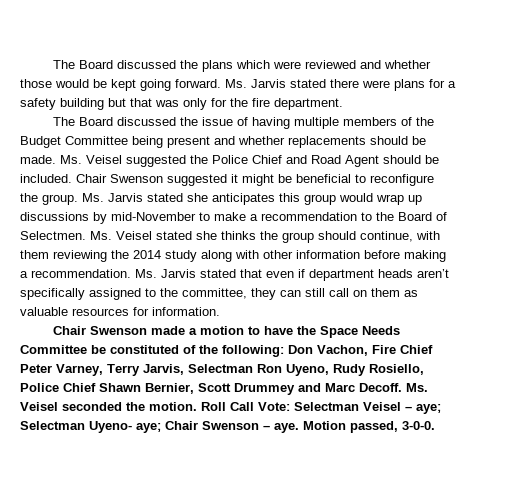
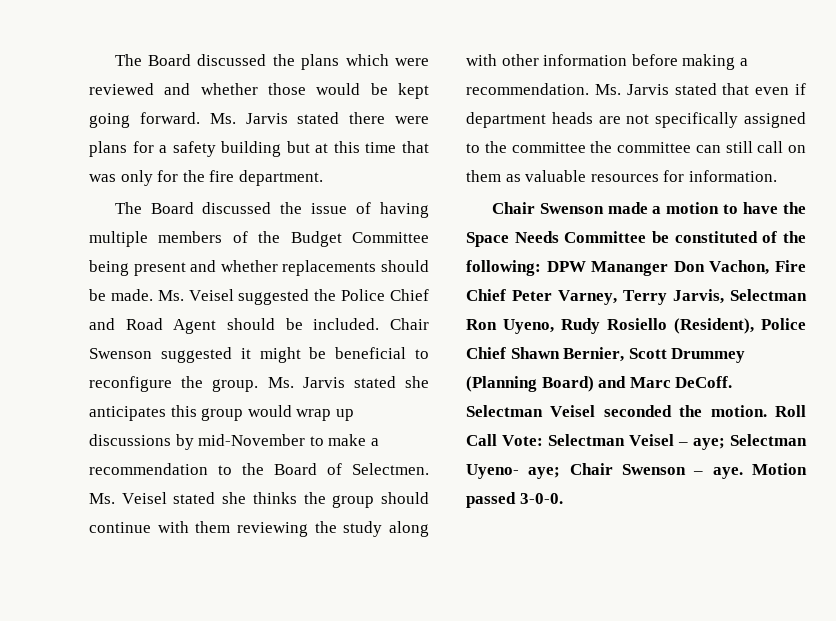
(126, 102) none -> [315,141,397,153] at this time
[360,231,413,242] continue, -> [89,522,151,533] continue
[133,250,161,259] 2014 -> (337, 527) none
[417,269,449,278] aren’t -> [598,114,650,124] are not
[182,288,276,300] committee, they -> [511,141,691,153] committee the committee
(284, 351) none -> [546,261,669,276] DPW Mananger
[369,364,424,375] Rosiello, -> [607,318,754,334] Rosiello (Resident),
[298,383,428,392] and Marc Decoff. Ms. -> [466,376,733,392] [466,405,543,417] (Planning Board) and Marc DeCoff. Selectman
[350,421,398,433] passed, -> [466,492,516,508] passed

